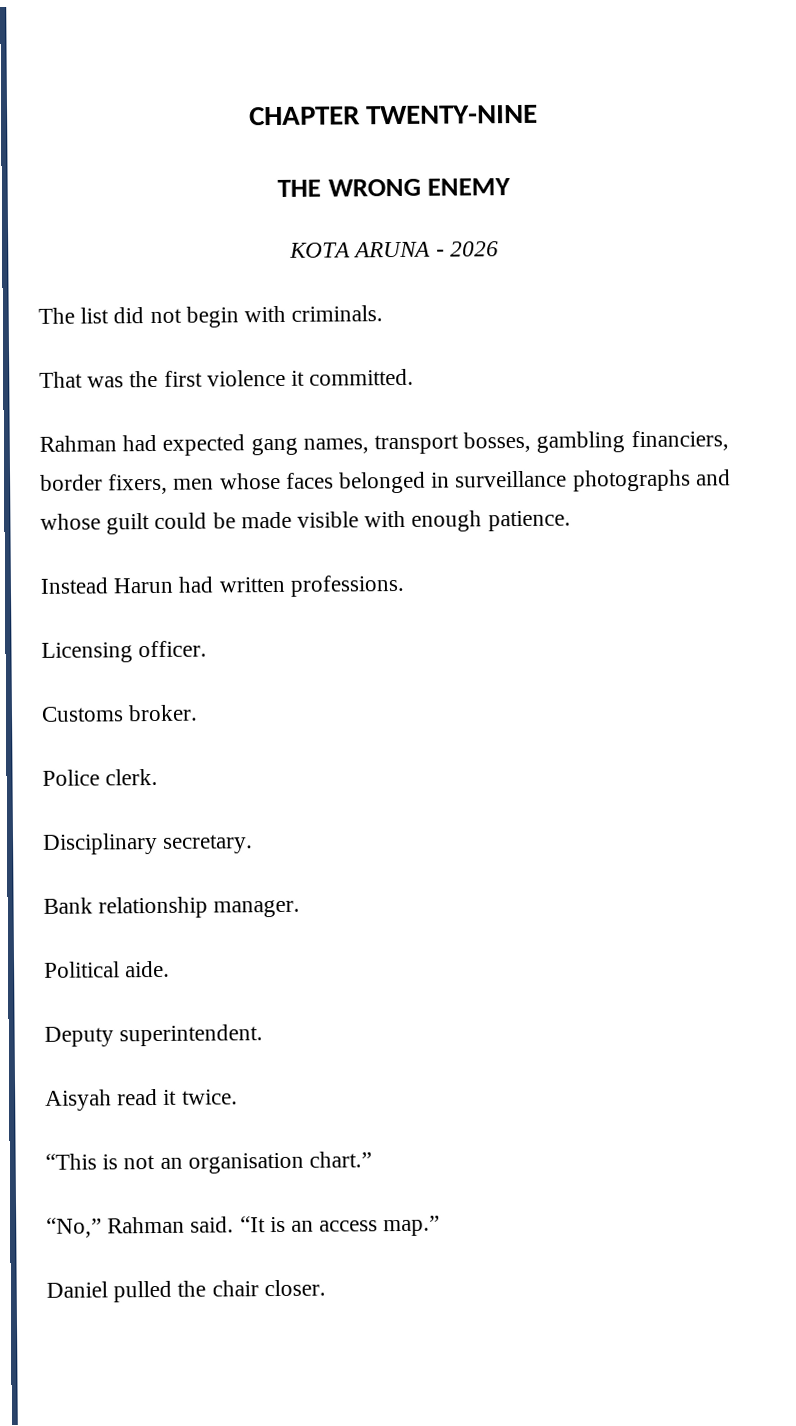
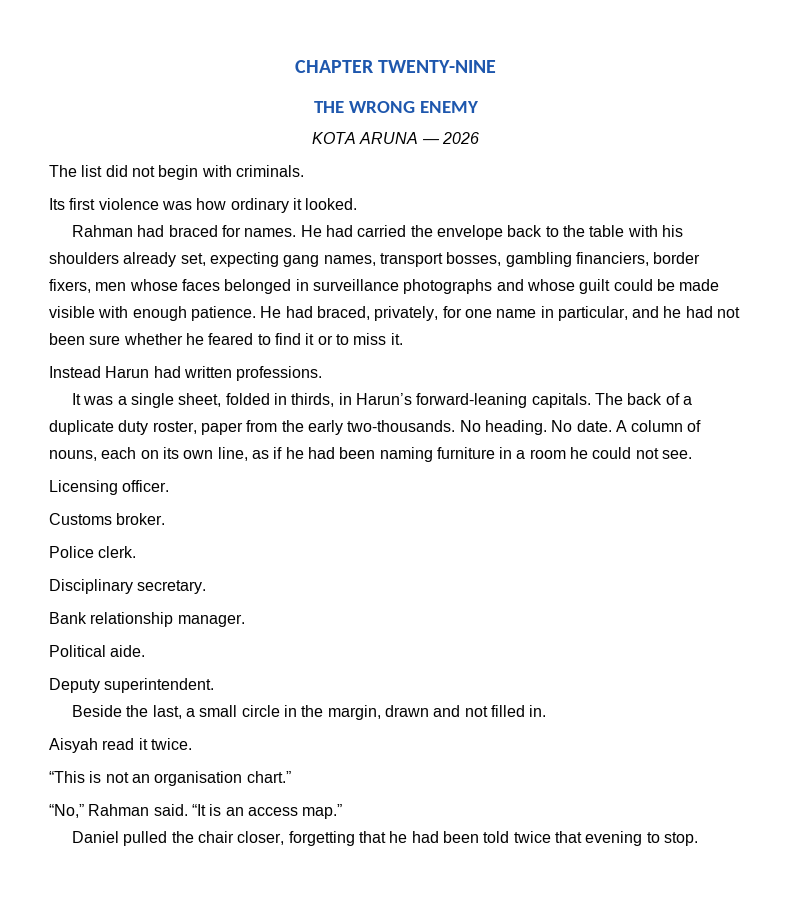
[435,249,445,257] - -> [421,139,440,144] —
[39,368,415,388] [39,434,246,456] That was the first violence it committed. // Rahman had expected -> [49,198,358,213] [72,225,683,240] [49,252,279,267] Its first violence was how ordinary it looked. // Rahman had braced for names. He had carried the envelope back to the table with his shoulders already set, expecting
(571, 521) none -> [260,306,741,321] [49,333,403,345] He had braced, privately, for one name in particular, and he had not been sure whether he feared to find it or to miss it.
(405, 585) none -> [72,393,692,408] [49,420,702,435] [49,447,693,462] // It was a single sheet, folded in thirds, in Harun’s forward-leaning capitals. The back of a duplicate duty roster, paper from the early two-thousands. No heading. No date. A column of nouns, each on its own line, as if he had been naming furniture in a room he could not see.
(264, 1035) none -> [72,705,547,720] // Beside the last, a small circle in the margin, drawn and not filled in.
[263,1279,326,1297] closer. -> [237,831,698,846] closer, forgetting that he had been told twice that evening to stop.

